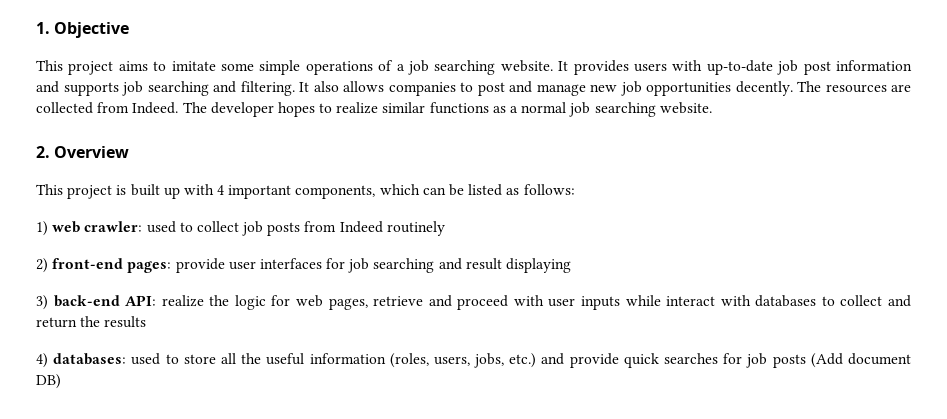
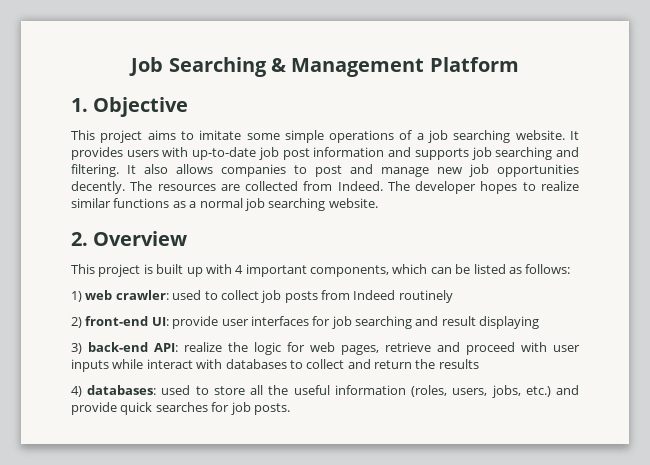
(36, 28) none -> [129,57,519,77] Job Searching & Management Platform //
[127,261,172,273] pages: -> [151,317,169,326] UI:
[772,353,911,368] [36,374,61,389] posts (Add document DB) -> [253,403,290,415] posts.

